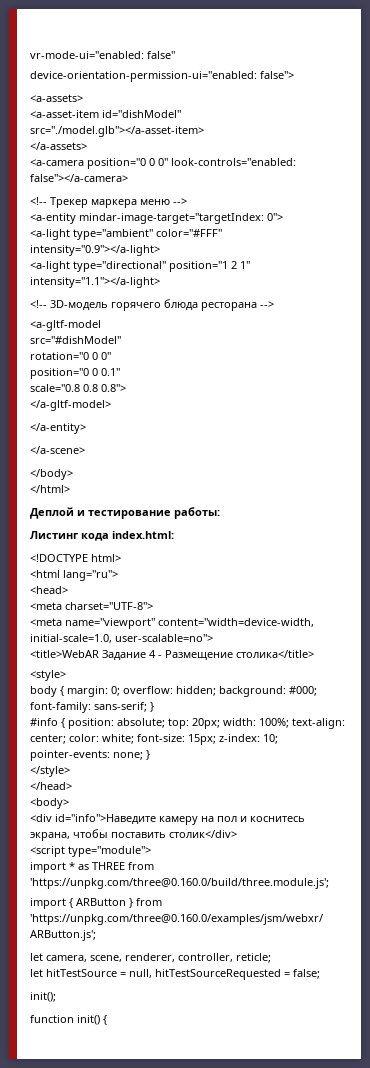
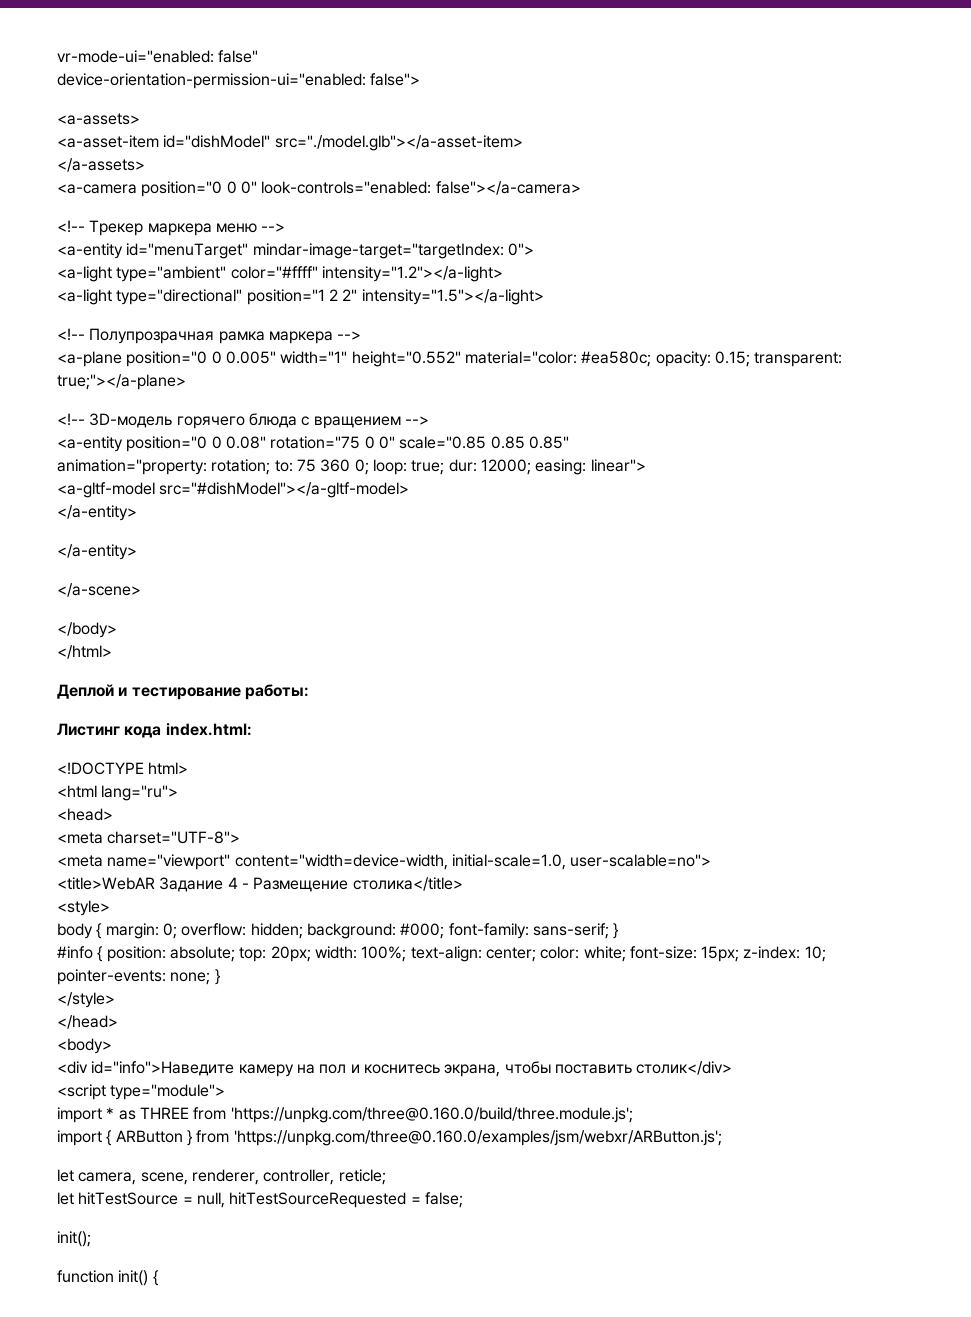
(76, 218) none -> [126,243,249,259] id="menuTarget"
[156,229,222,237] [30,245,160,256] color="#FFF" intensity="0.9"></a-light> -> [230,266,503,282] color="#ffff" intensity="1.2"></a-light>
[240,261,250,269] [30,277,160,288] 1" intensity="1.1"></a-light> -> [342,289,544,305] [57,328,362,344] [57,351,843,367] [57,374,186,390] 2" intensity="1.5"></a-light> // <!-- Полупрозрачная рамка маркера --> // <a-plane position="0 0 0.005" width="1" height="0.552" material="color: #ea580c; opacity: 0.15; transparent: true;"></a-plane>
[201,301,274,311] [30,320,101,331] [30,336,121,344] [30,352,111,360] [30,368,120,379] [30,384,126,392] [30,400,111,411] ресторана --> // <a-gltf-model // src="#dishModel" // rotation="0 0 0" // position="0 0 0.1" // scale="0.8 0.8 0.8"> // </a-gltf-model> -> [301,416,429,429] [57,436,569,452] [57,459,646,475] [57,482,410,498] [57,505,137,521] с вращением --> // <a-entity position="0 0 0.08" rotation="75 0 0" scale="0.85 0.85 0.85" // animation="property: rotation; to: 75 360 0; loop: true; dur: 12000; easing: linear"> // <a-gltf-model src="#dishModel"></a-gltf-model> // </a-entity>

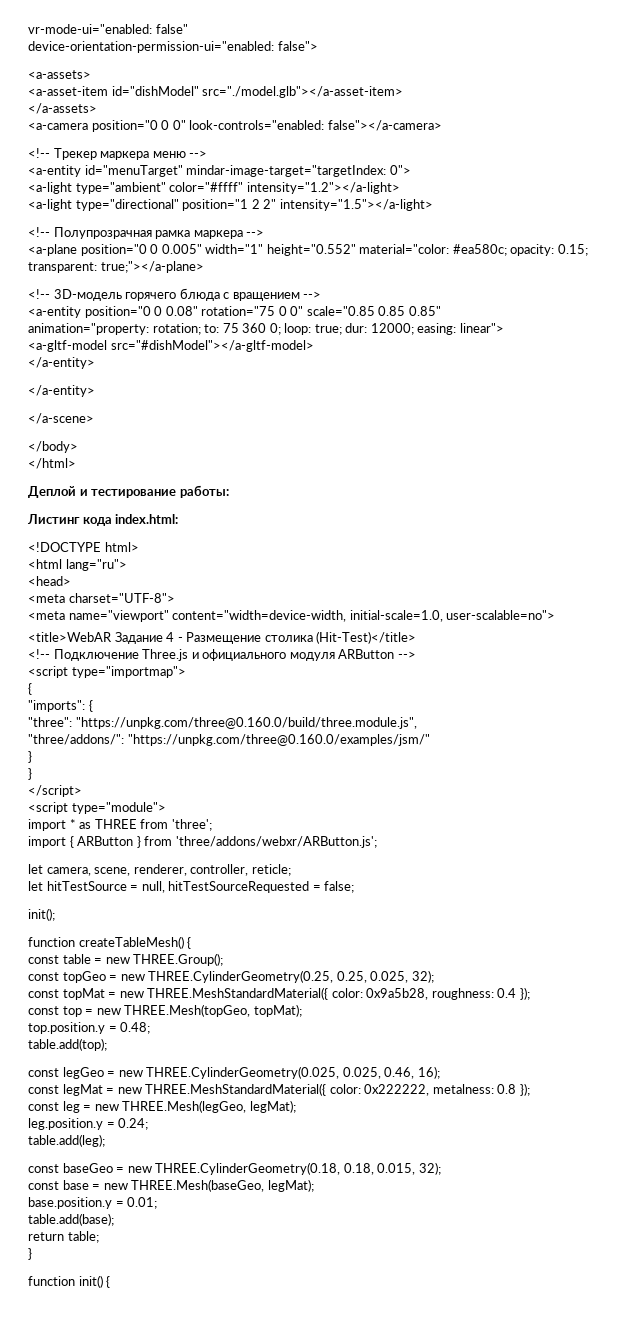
[352,877,463,891] [57,900,110,916] [57,923,619,939] [57,946,826,962] [57,969,220,985] [57,992,115,1008] [57,1015,118,1029] [57,1038,112,1054] [57,1061,733,1077] столика</title> // <style> // body { margin: 0; overflow: hidden; background: #000; font-family: sans-serif; } // #info { position: absolute; top: 20px; width: 100%; text-align: center; color: white; font-size: 15px; z-index: 10; pointer-events: none; } // </style> // </head> // <body> // <div id="info">Наведите камеру на пол и коснитесь экрана, чтобы поставить столик</div> -> [264,631,417,644] [28,649,416,661] [28,666,186,678] [28,683,32,695] [28,700,93,712] [28,717,417,729] [28,734,430,746] [28,751,32,763] [28,768,32,780] [28,785,82,797] столика (Hit-Test)</title> // <!-- Подключение Three.js и официального модуля ARButton --> // <script type="importmap"> // { // "imports": { // "three": "https://unpkg.com/three@0.160.0/build/three.module.js", // "three/addons/": "https://unpkg.com/three@0.160.0/examples/jsm/" // } // } // </script>
[230,1107,633,1123] 'https://unpkg.com/three@0.160.0/build/three.module.js'; -> [171,819,212,831] 'three';
[233,1130,722,1146] 'https://unpkg.com/three@0.160.0/examples/jsm/webxr/ARButton.js'; -> [175,836,377,848] 'three/addons/webxr/ARButton.js';
(91, 1239) none -> [28,936,192,949] [28,953,224,966] [28,970,434,983] [28,987,530,1000] [28,1004,302,1017] [28,1022,151,1034] [28,1038,107,1051] [28,1066,440,1079] [28,1083,530,1096] [28,1100,296,1113] [28,1118,149,1130] [28,1134,105,1147] [28,1162,441,1175] [28,1179,314,1192] [28,1197,158,1209] [28,1213,114,1226] [28,1231,99,1243] [28,1248,32,1260] // function createTableMesh() { // const table = new THREE.Group(); // const topGeo = new THREE.CylinderGeometry(0.25, 0.25, 0.025, 32); // const topMat = new THREE.MeshStandardMaterial({ color: 0x9a5b28, roughness: 0.4 }); // const top = new THREE.Mesh(topGeo, topMat); // top.position.y = 0.48; // table.add(top); // const legGeo = new THREE.CylinderGeometry(0.025, 0.025, 0.46, 16); // const legMat = new THREE.MeshStandardMaterial({ color: 0x222222, metalness: 0.8 }); // const leg = new THREE.Mesh(legGeo, legMat); // leg.position.y = 0.24; // table.add(leg); // const baseGeo = new THREE.CylinderGeometry(0.18, 0.18, 0.015, 32); // const base = new THREE.Mesh(baseGeo, legMat); // base.position.y = 0.01; // table.add(base); // return table; // }

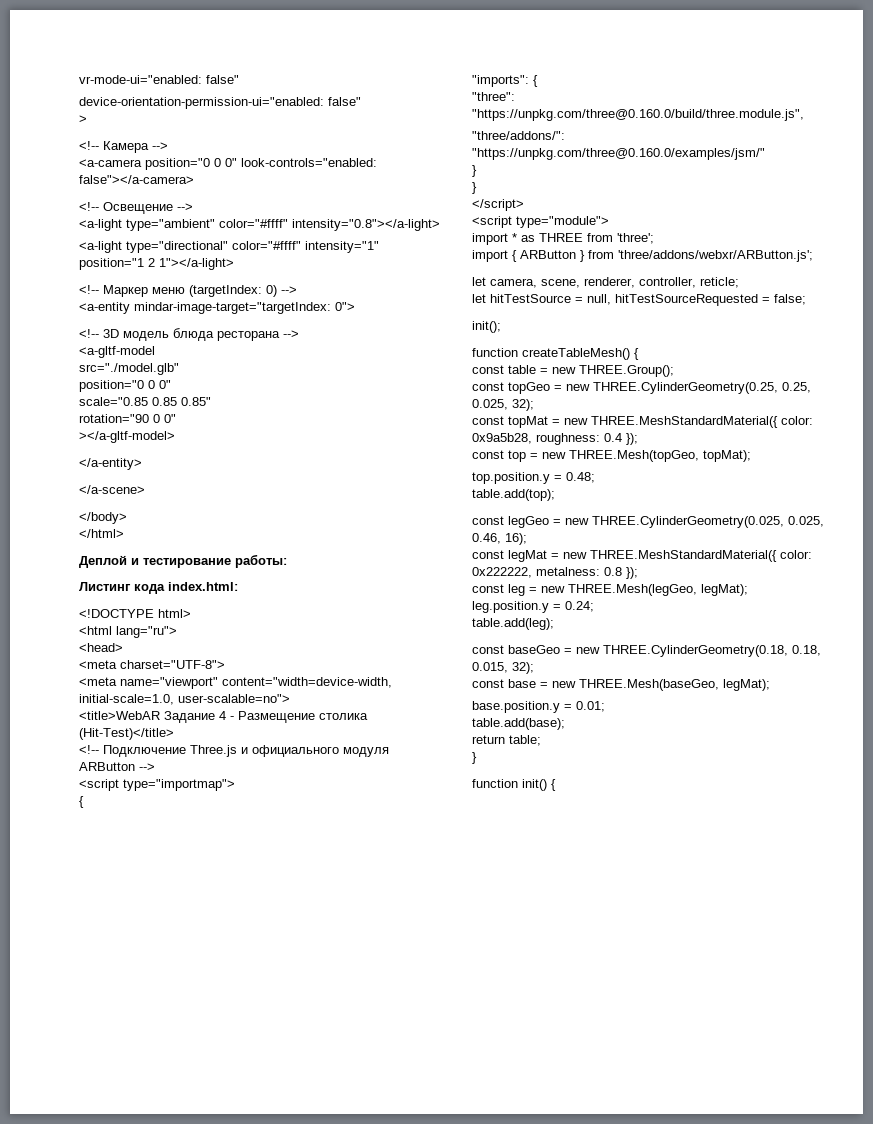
[277,41,318,51] [28,70,91,79] [28,86,404,98] [28,103,97,114] false"> // <a-assets> // <a-asset-item id="dishModel" src="./model.glb"></a-asset-item> // </a-assets> -> [328,97,361,106] [79,115,87,123] [79,141,168,153] false" // > // <!-- Камера -->
[53,148,208,160] [28,165,411,177] Трекер маркера меню --> // <a-entity id="menuTarget" mindar-image-target="targetIndex: 0"> -> [103,202,193,214] Освещение -->
[246,182,400,194] intensity="1.2"></a-light> -> [292,219,440,231] intensity="0.8"></a-light>
[182,199,433,211] [28,227,265,239] [28,244,588,256] [28,261,204,273] [28,288,322,301] [28,306,304,318] position="1 2 2" intensity="1.5"></a-light> // <!-- Полупрозрачная рамка маркера --> // <a-plane position="0 0 0.005" width="1" height="0.552" material="color: #ea580c; opacity: 0.15; transparent: true;"></a-plane> // <!-- 3D-модель горячего блюда с вращением --> // <a-entity position="0 0 0.08" rotation="75 0 0" -> [232,241,379,253] [79,258,234,270] [79,285,297,297] [79,302,355,314] [79,328,299,341] [79,346,155,358] [79,363,179,375] [79,380,171,392] color="#ffff" intensity="1" position="1 2 1"></a-light> // <!-- Маркер меню (targetIndex: 0) --> // <a-entity mindar-image-target="targetIndex: 0"> // <!-- 3D модель блюда ресторана --> // <a-gltf-model // src="./model.glb" // position="0 0 0" //
[28,323,504,335] [28,340,314,352] [28,357,95,369] animation="property: rotation; to: 75 360 0; loop: true; dur: 12000; easing: linear"> // <a-gltf-model src="#dishModel"></a-gltf-model> // </a-entity> -> [79,414,176,423] [79,431,175,443] rotation="90 0 0" // ></a-gltf-model>

